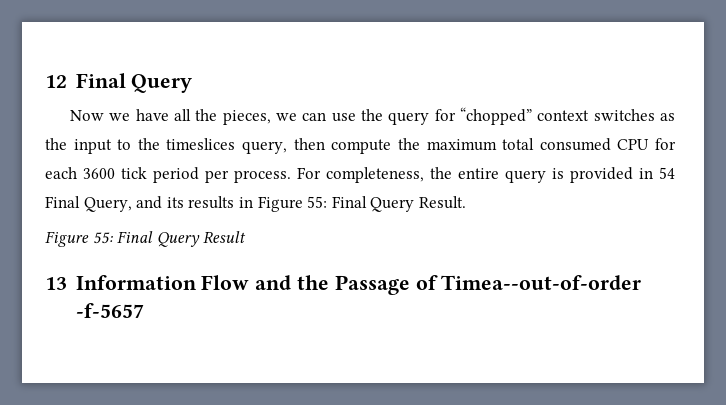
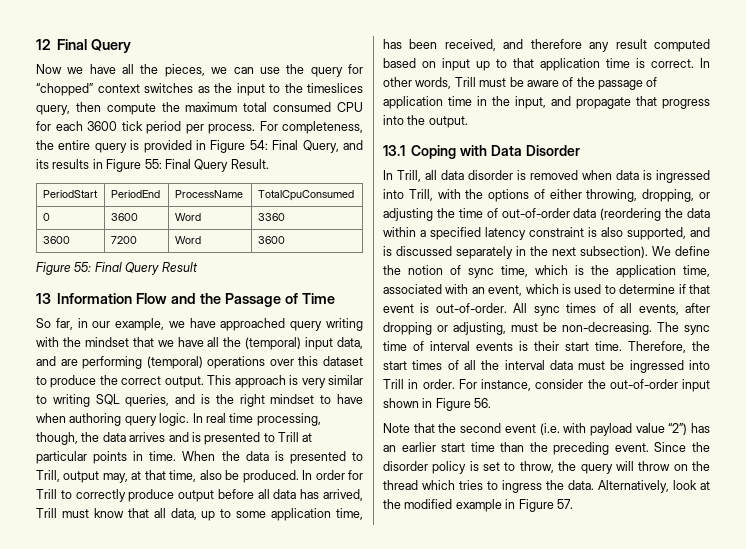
[659,167,675,179] 54 -> [210,140,268,153] Figure 54:
(466, 202) none -> [42,190,98,198] [110,190,160,198] [174,190,243,198] [257,190,354,201] [42,213,50,221] [110,213,138,221] [174,213,201,221] [257,213,285,221] [42,236,70,244] [110,236,137,244] [174,236,201,244] [257,236,285,244] // PeriodStart | PeriodEnd | ProcessName | TotalCpuConsumed // 0 | 3600 | Word | 3360 // 3600 | 7200 | Word | 3600
[441,275,642,290] [75,303,144,318] Timea--out-of-order -f-5657 -> [301,293,335,304] [36,318,363,331] [36,337,363,350] [36,356,363,369] [36,375,364,388] [36,394,364,407] [36,413,321,426] [36,432,313,445] [36,451,363,464] [36,470,363,483] [36,489,363,502] [36,508,363,521] [383,39,710,52] [383,58,710,71] [383,77,658,90] [383,96,710,109] [383,115,468,128] [383,145,580,159] [383,170,710,183] [383,189,710,202] [383,208,710,221] [383,227,710,240] [383,246,710,259] [383,265,710,278] [383,284,710,296] [383,303,711,316] [383,322,710,335] [383,341,710,353] [383,360,710,373] [383,379,710,392] [383,398,492,411] [383,423,710,436] [383,442,710,455] [383,461,710,474] [383,480,710,493] [383,499,573,512] Time // So far, in our example, we have approached query writing with the mindset that we have all the (temporal) input data, and are performing (temporal) operations over this dataset to produce the correct output. This approach is very similar to writing SQL queries, and is the right mindset to have when authoring query logic. In real time processing, though, the data arrives and is presented to Trill at particular points in time. When the data is presented to Trill, output may, at that time, also be produced. In order for Trill to correctly produce output before all data has arrived, Trill must know that all data, up to some application time, has been received, and therefore any result computed based on input up to that application time is correct. In other words, Trill must be aware of the passage of application time in the input, and propagate that progress into the output. // 13.1 Coping with Data Disorder // In Trill, all data disorder is removed when data is ingressed into Trill, with the options of either throwing, dropping, or adjusting the time of out-of-order data (reordering the data within a specified latency constraint is also supported, and is discussed separately in the next subsection). We define the notion of sync time, which is the application time, associated with an event, which is used to determine if that event is out-of-order. All sync times of all events, after dropping or adjusting, must be non-decreasing. The sync time of interval events is their start time. Therefore, the start times of all the interval data must be ingressed into Trill in order. For instance, consider the out-of-order input shown in Figure 56. // Note that the second event (i.e. with payload value “2”) has an earlier start time than the preceding event. Since the disorder policy is set to throw, the query will throw on the thread which tries to ingress the data. Alternatively, look at the modified example in Figure 57.

